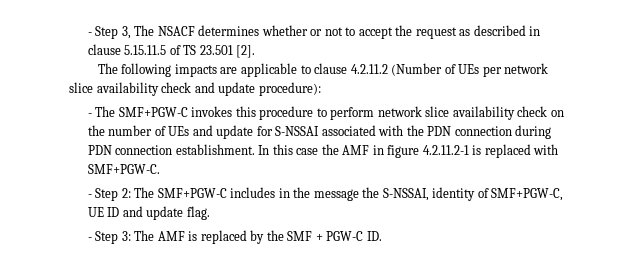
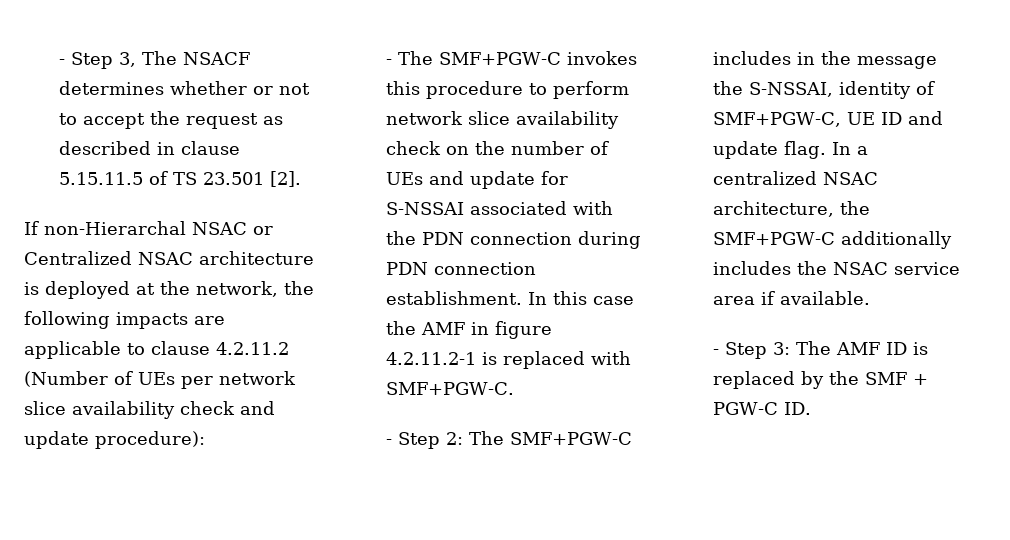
[97,63,118,74] The -> [24,221,273,235] [24,251,314,265] [24,281,314,299] If non-Hierarchal NSAC or Centralized NSAC architecture is deployed at the network, the
(210, 213) none -> [832,142,869,155] [713,171,879,185] [713,201,871,217] [713,231,953,249] [713,261,961,275] [713,291,871,305] In a centralized NSAC architecture, the SMF+PGW-C additionally includes the NSAC service area if available.
(185, 236) none -> [886,342,908,355] ID

